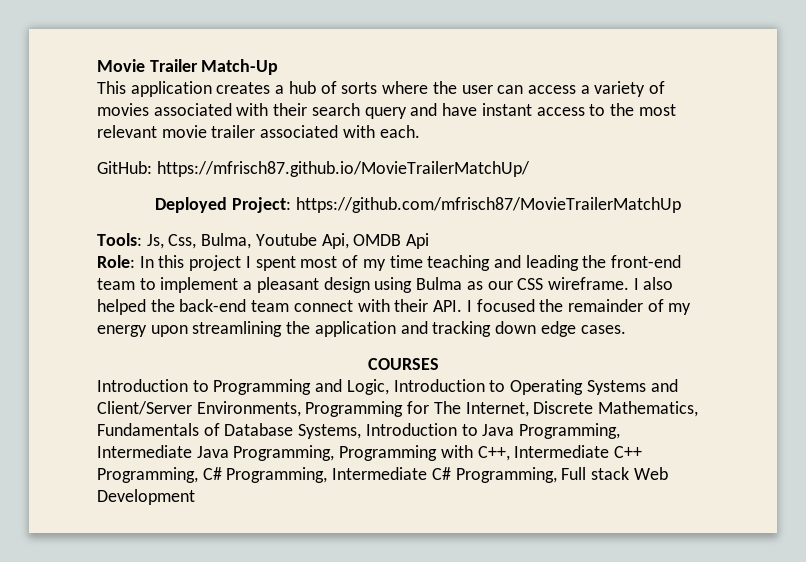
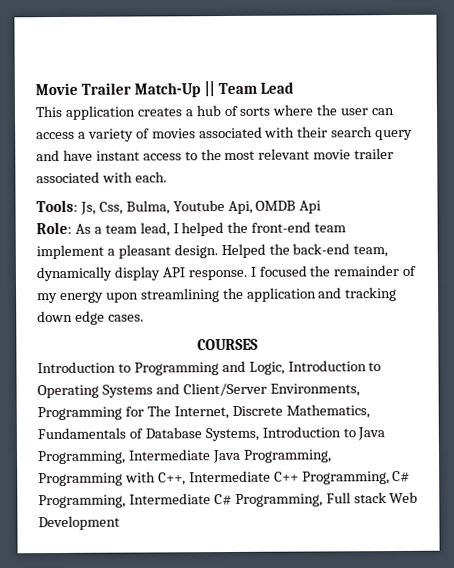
(279, 67) none -> [203,81,294,97] || Team Lead
[97,161,530,177] [155,197,681,213] // GitHub: https://mfrisch87.github.io/MovieTrailerMatchUp/ // Deployed Project: https://github.com/mfrisch87/MovieTrailerMatchUp -> (167, 177) none
[139,255,579,271] In this project I spent most of my time teaching and leading -> [74,222,225,237] As a team lead, I helped
[139,278,156,290] to -> (347, 228) none
[323,277,674,293] [97,299,463,315] design using Bulma as our CSS wireframe. I also helped the back-end team connect with their API. -> [173,243,389,259] [36,266,247,282] design. Helped the back-end team, dynamically display API response.

